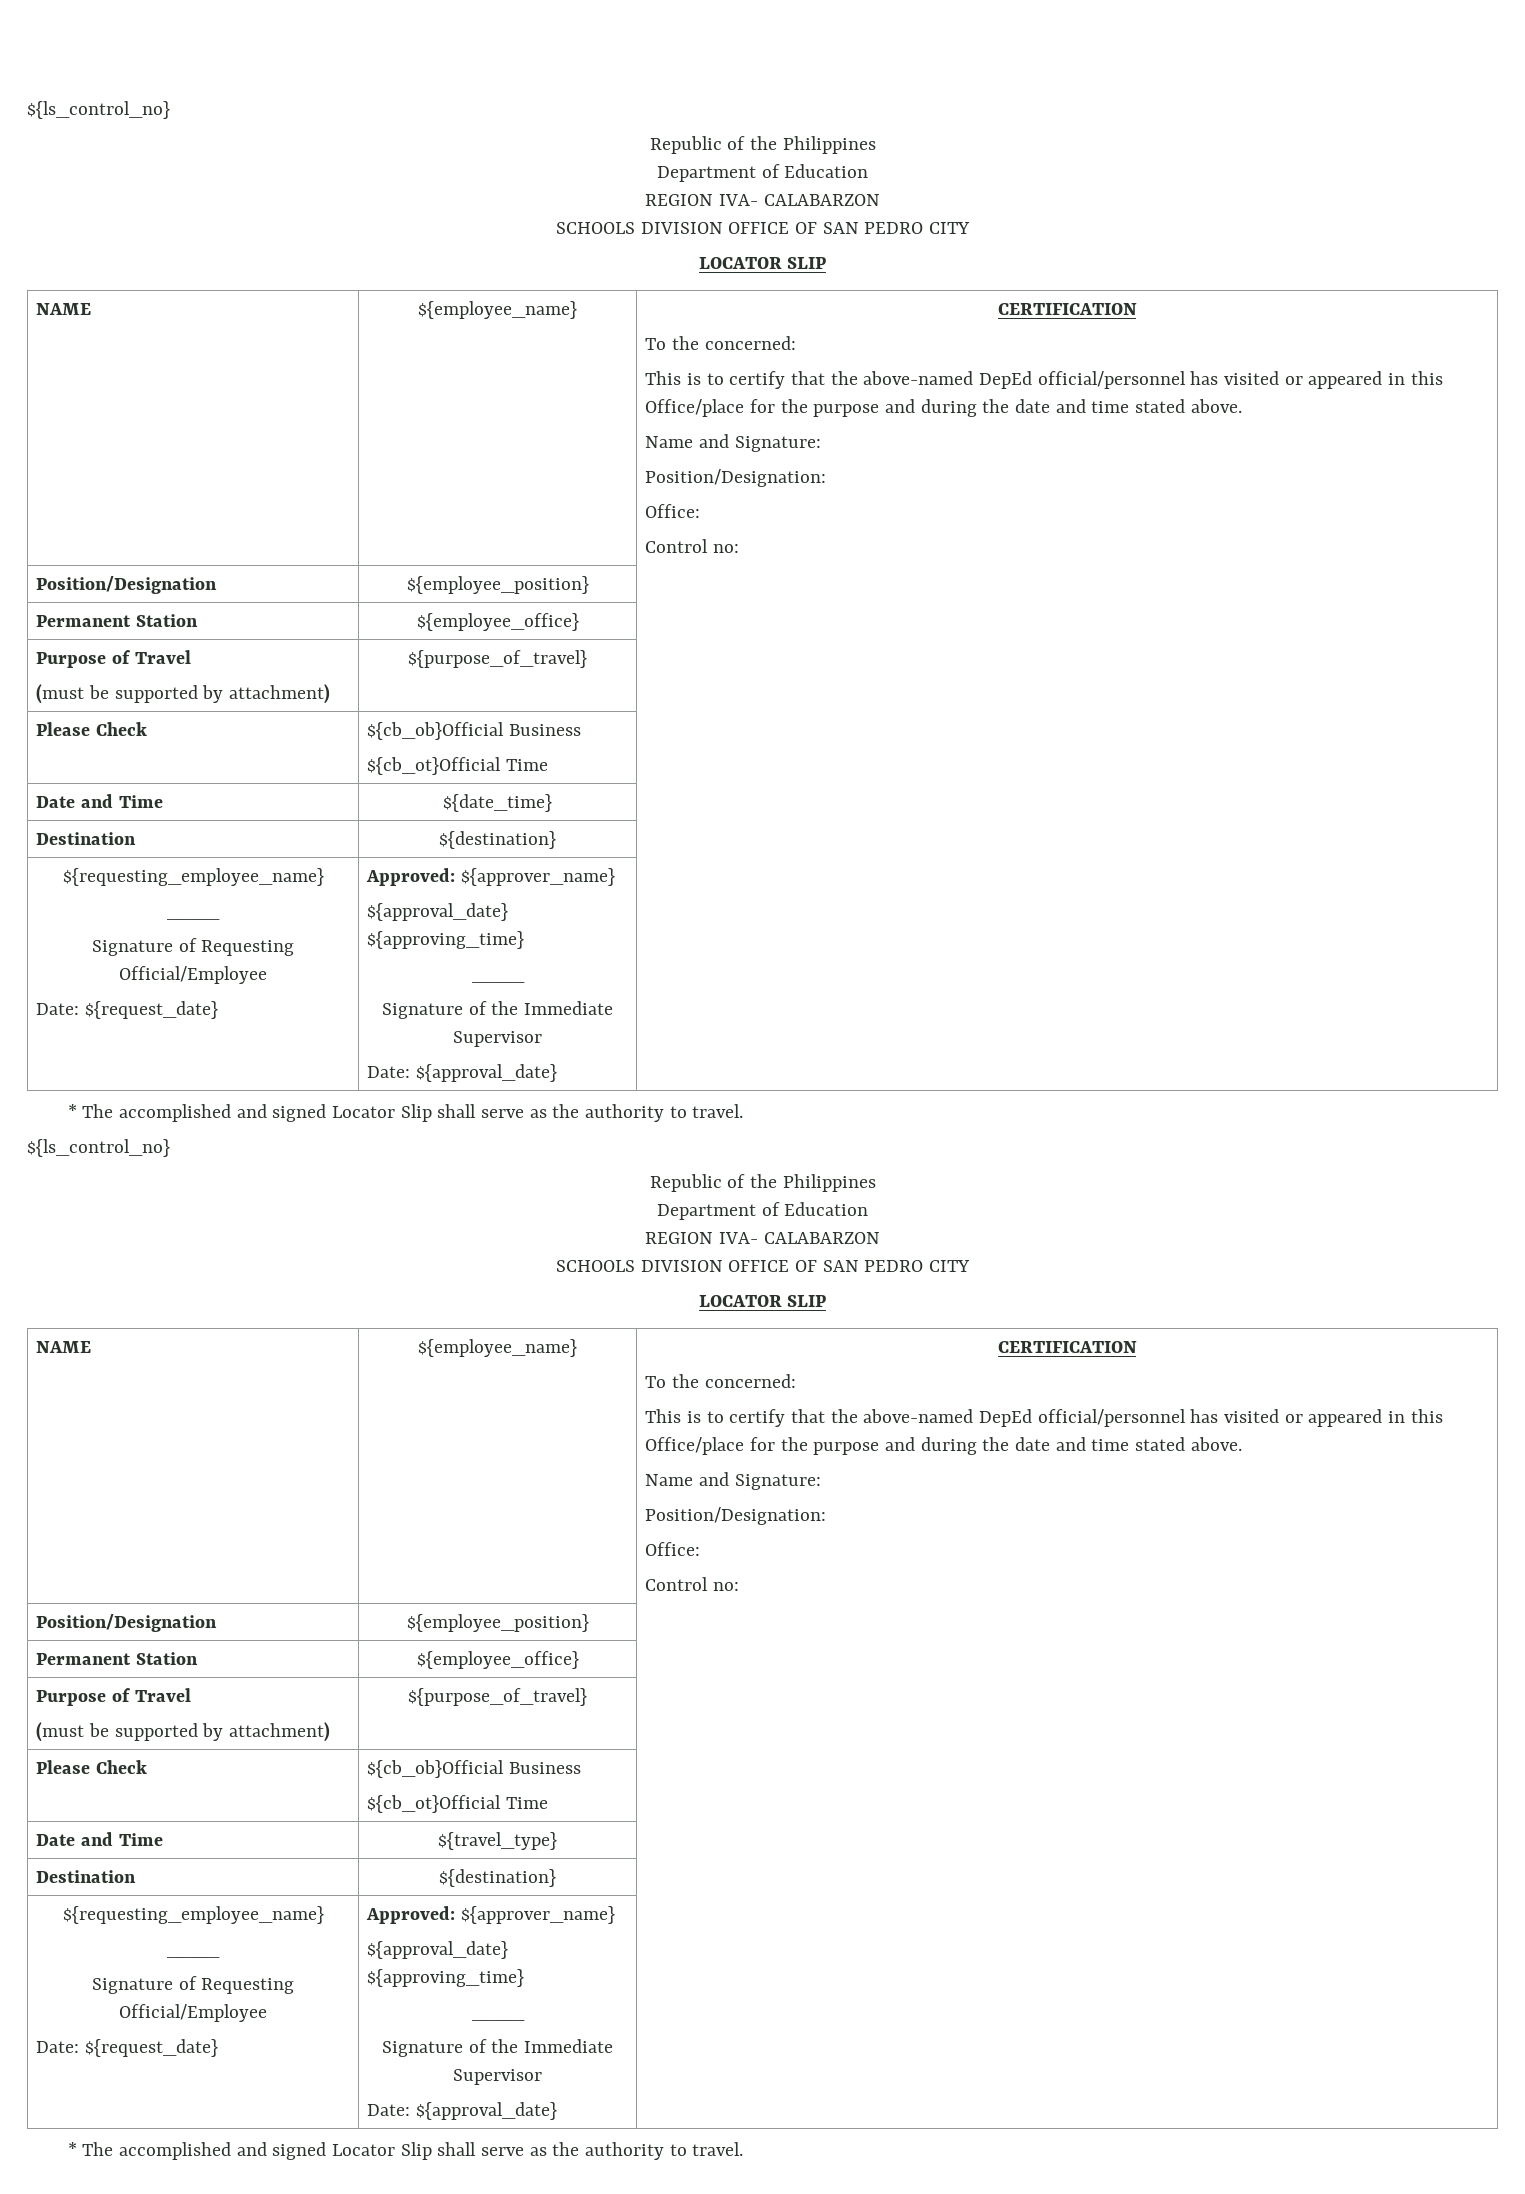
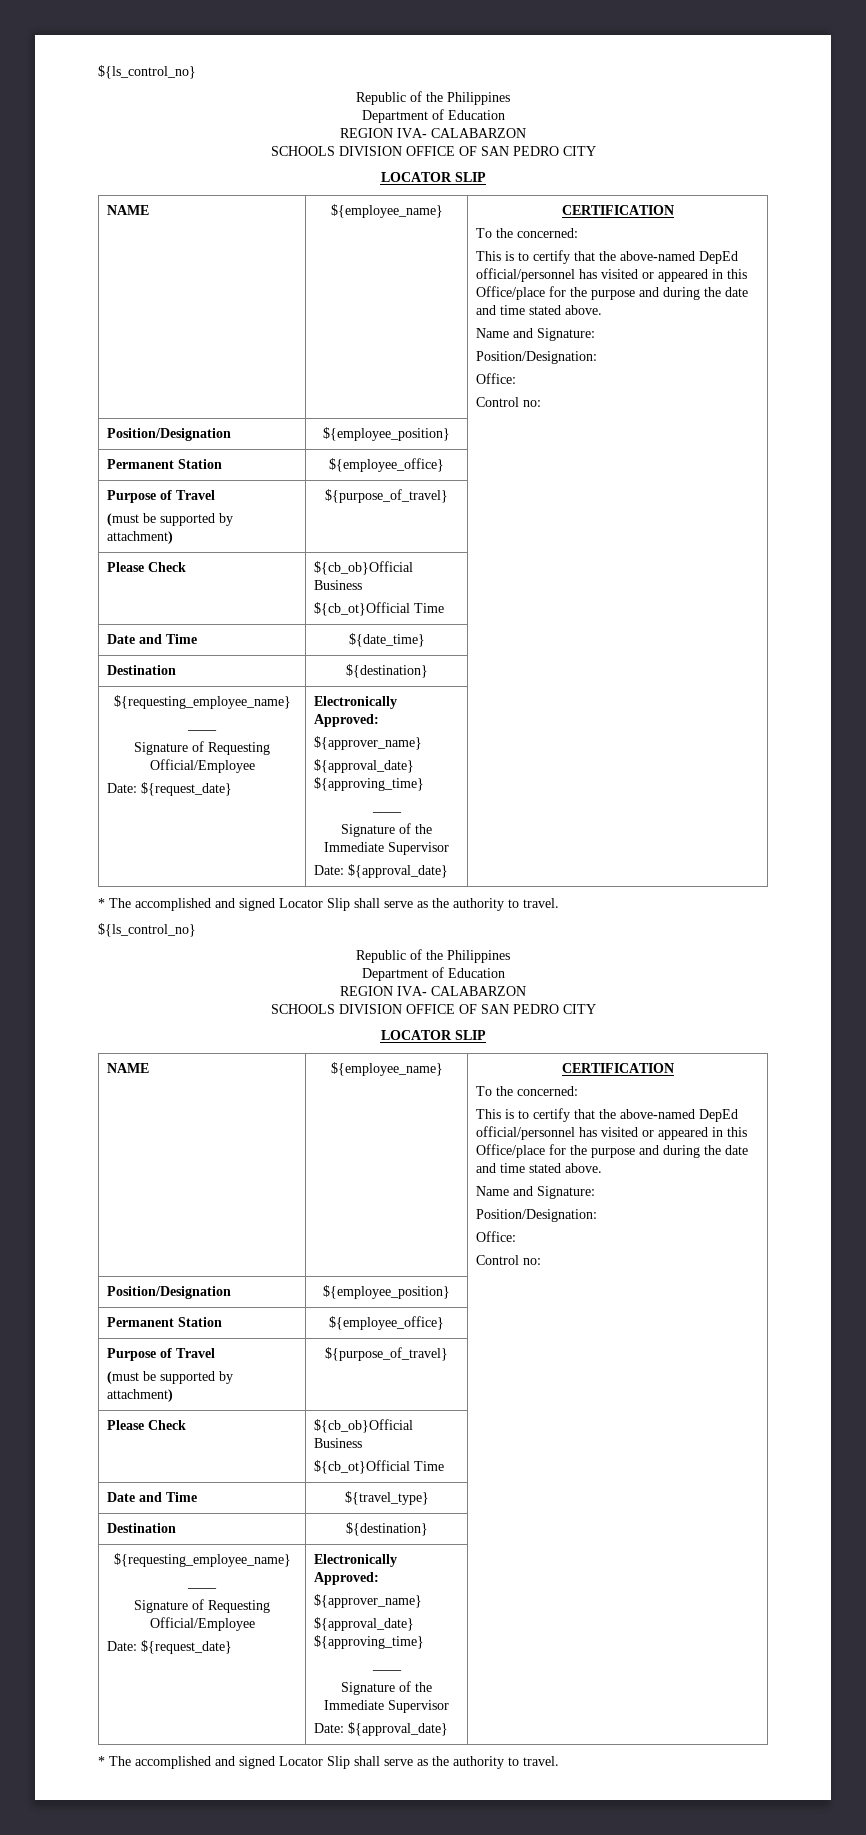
[366,868,456,886] Approved: -> [313,696,397,709] [313,714,379,727] Electronically Approved: //
[366,1906,456,1924] Approved: -> [313,1554,397,1567] [313,1572,379,1585] Electronically Approved: //

